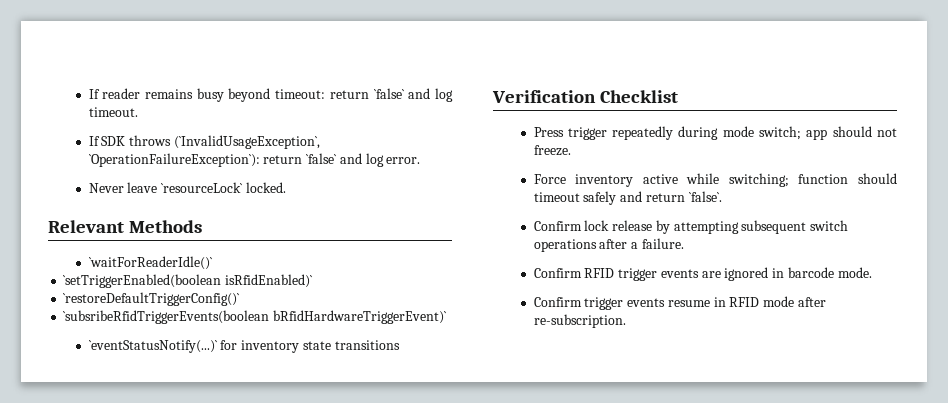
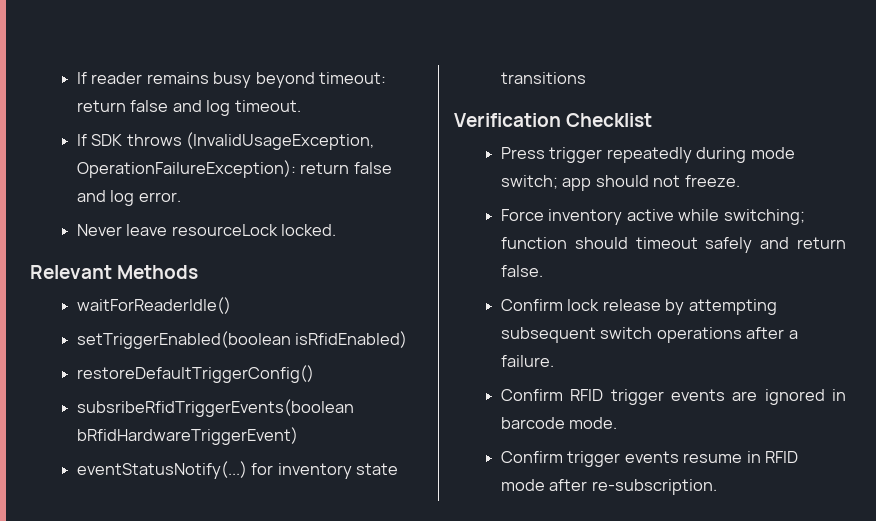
[373,88,405,99] `false` -> [130,100,169,112] false
[173,135,320,149] [88,153,338,167] (`InvalidUsageException`, `OperationFailureException`): return `false` -> [186,132,375,150] [76,160,392,178] (InvalidUsageException, OperationFailureException): return false
[161,182,244,193] `resourceLock` -> [171,224,278,236] resourceLock
[88,256,213,270] [63,274,314,288] [63,292,241,306] [63,310,448,324] [88,340,218,353] `waitForReaderIdle()` // `setTriggerEnabled(boolean isRfidEnabled)` // `restoreDefaultTriggerConfig()` // `subsribeRfidTriggerEvents(boolean bRfidHardwareTriggerEvent)` // `eventStatusNotify(...)` -> [76,297,231,314] [76,331,408,349] [76,365,314,383] [76,399,354,417] [76,427,298,445] [76,461,247,479] waitForReaderIdle() // setTriggerEnabled(boolean isRfidEnabled) // restoreDefaultTriggerConfig() // subsribeRfidTriggerEvents(boolean bRfidHardwareTriggerEvent) // eventStatusNotify(...)
[688,191,722,202] `false`. -> [500,265,543,277] false.

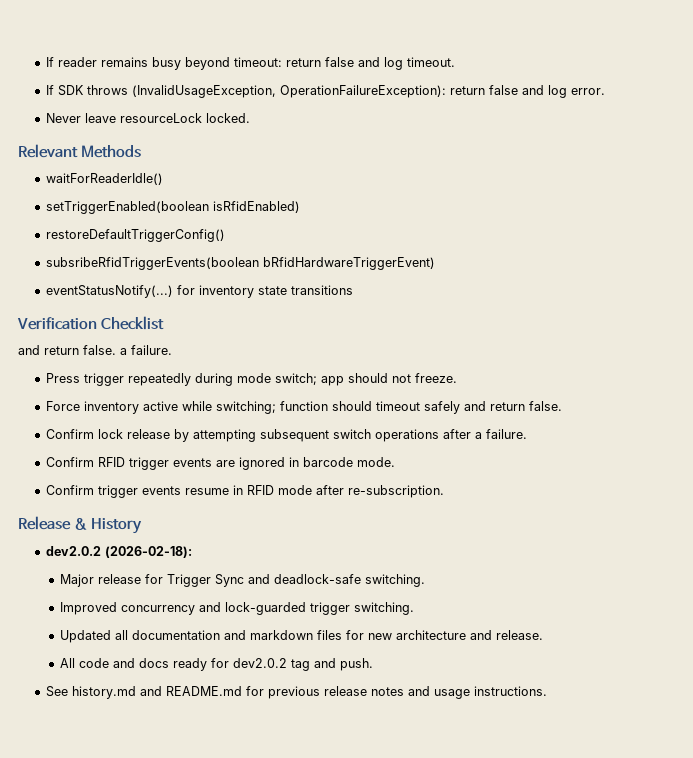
(653, 120) none -> [18,345,172,355] // and return false. a failure.
(717, 487) none -> [18,516,143,534] [46,546,193,558] [60,574,426,587] [60,602,415,615] [60,630,544,643] [60,658,374,671] [46,686,548,699] // Release & History // dev2.0.2 (2026-02-18): // Major release for Trigger Sync and deadlock-safe switching. // Improved concurrency and lock-guarded trigger switching. // Updated all documentation and markdown files for new architecture and release. // All code and docs ready for dev2.0.2 tag and push. // See history.md and README.md for previous release notes and usage instructions.

